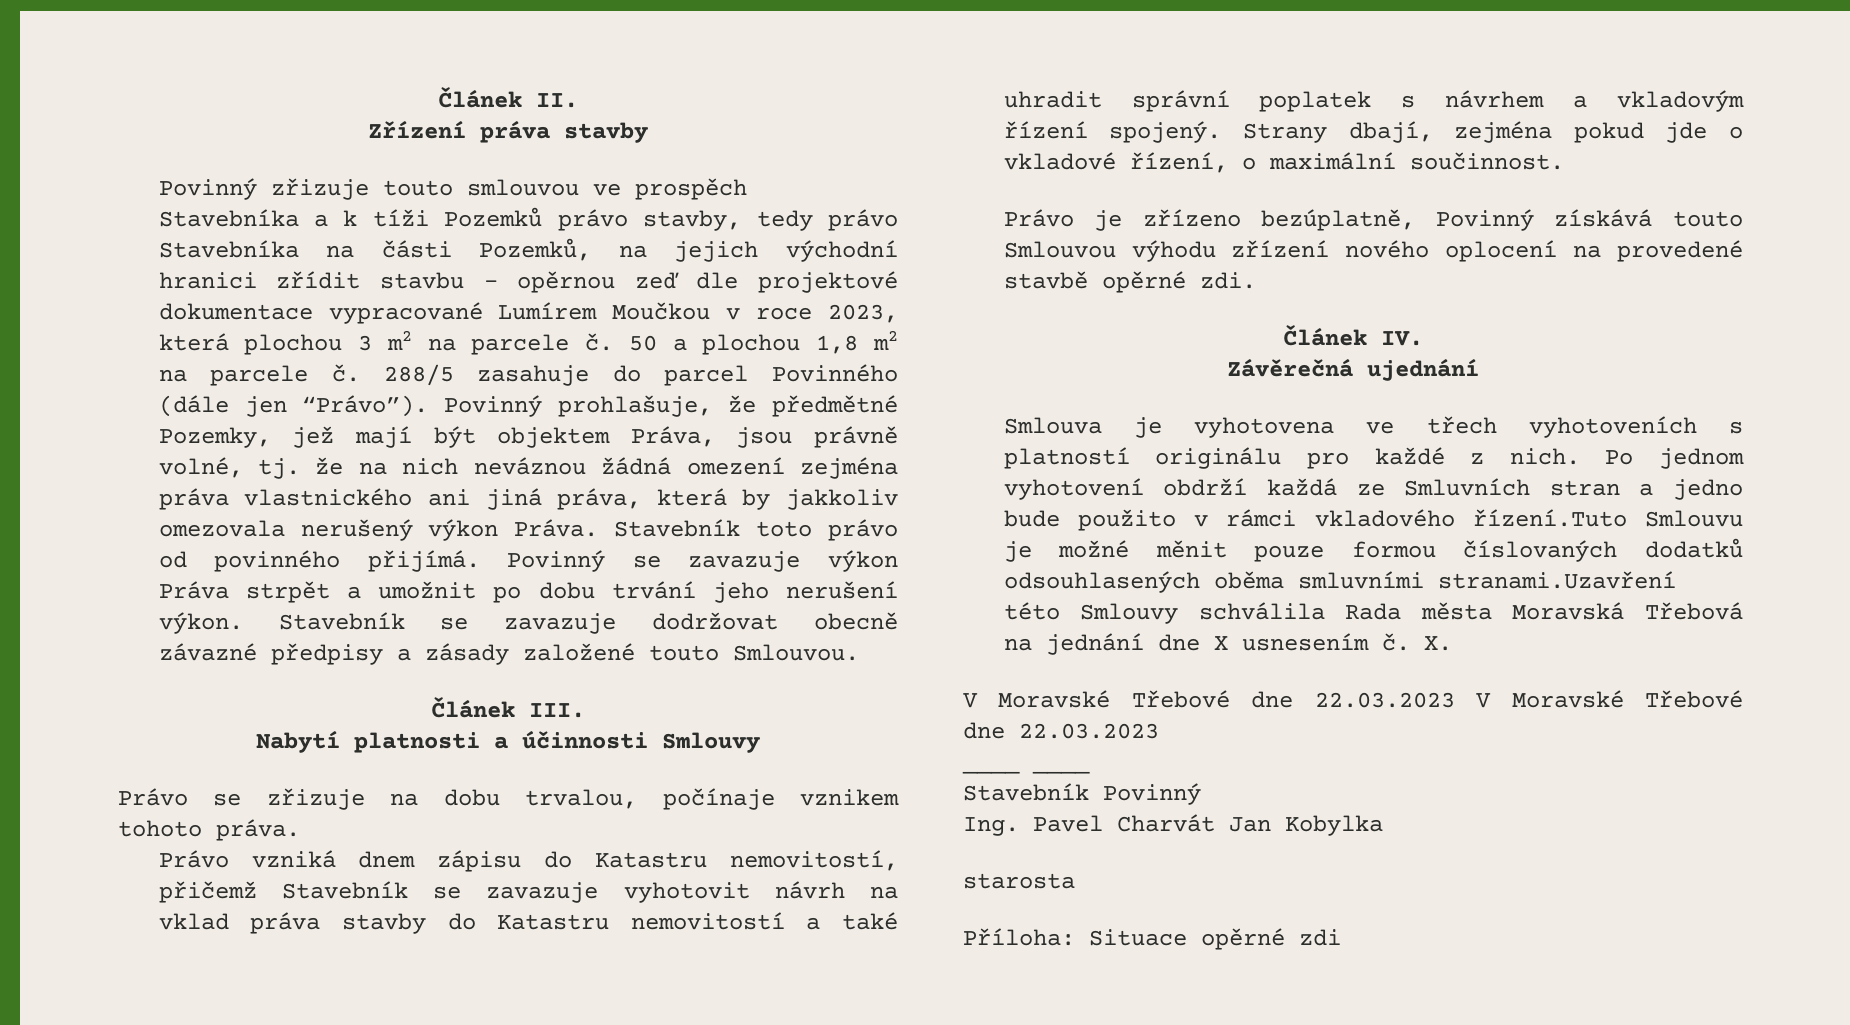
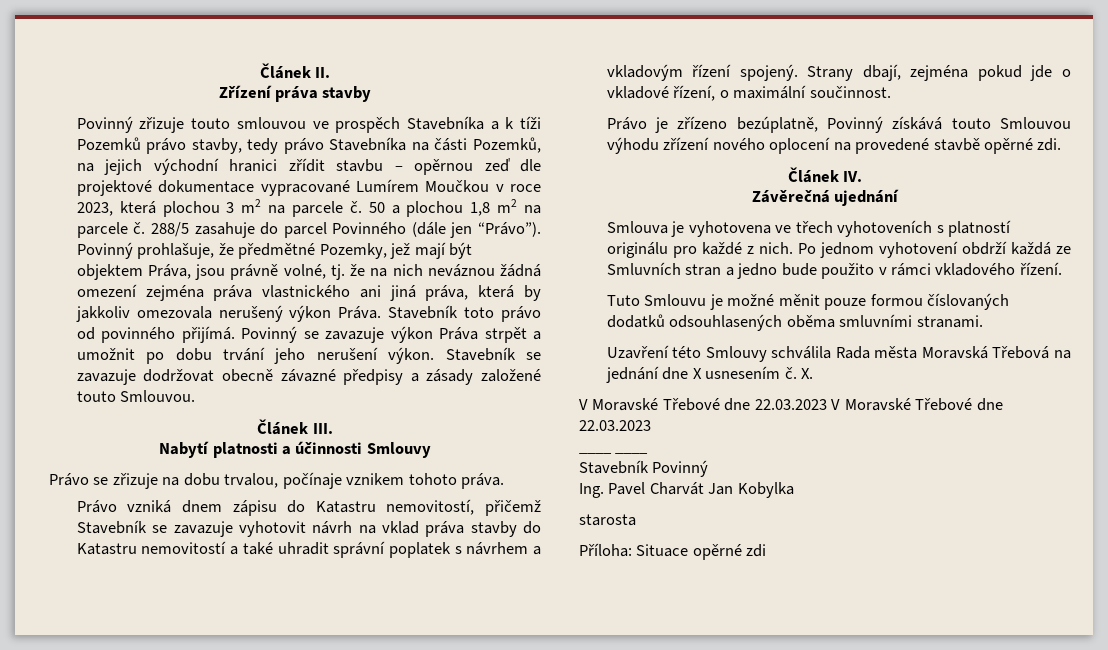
[1472,509,1627,527] řízení.Tuto -> [1019,262,1062,275] [606,295,640,306] řízení. // Tuto
[1437,571,1676,589] stranami.Uzavření -> [916,315,983,328] [606,345,669,359] stranami. // Uzavření

